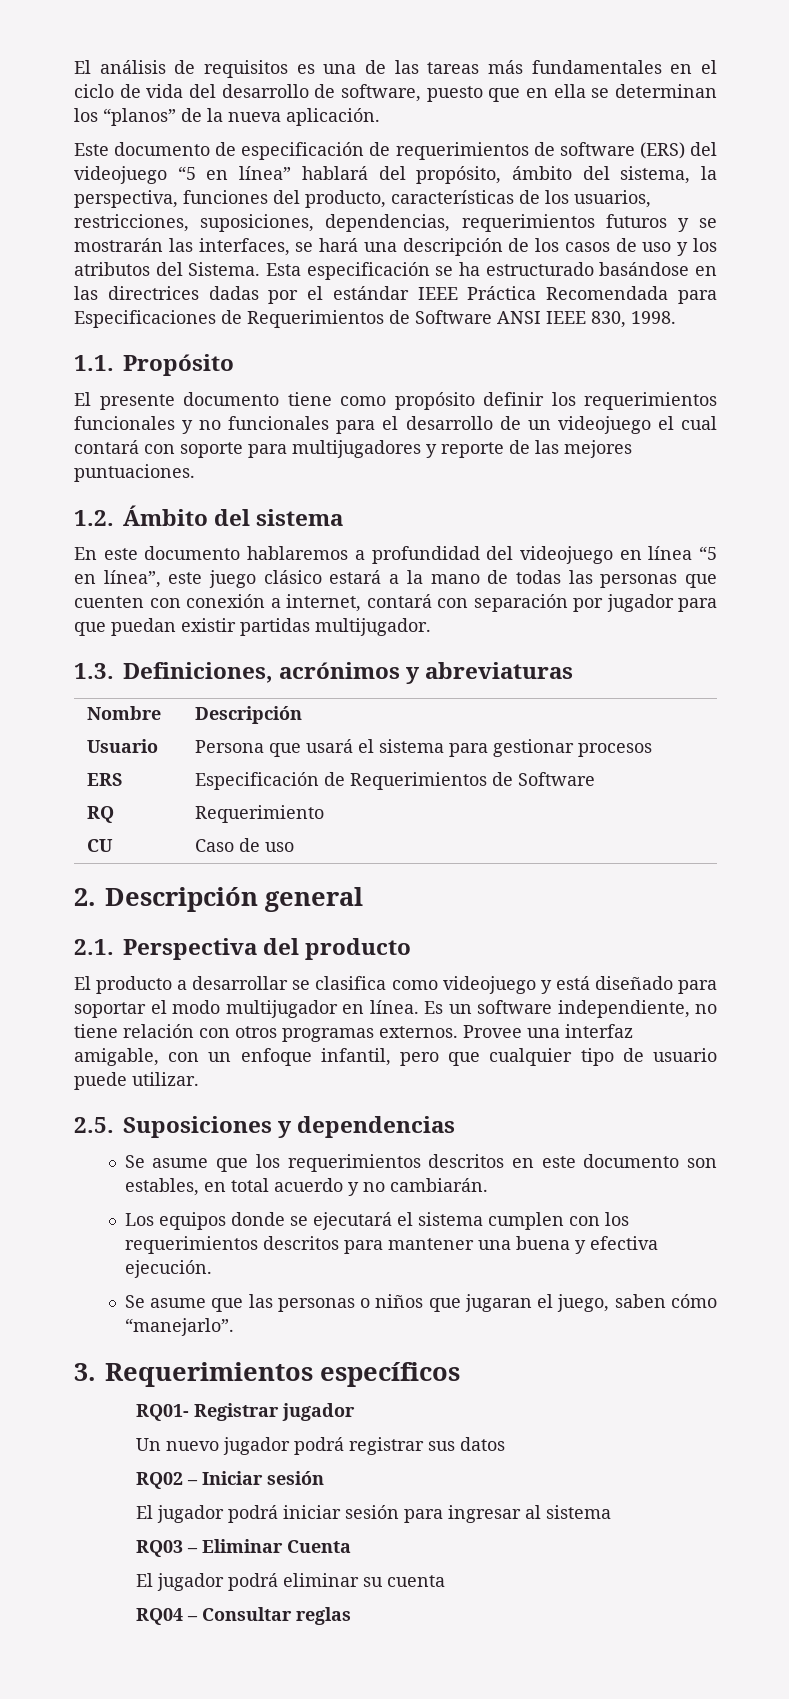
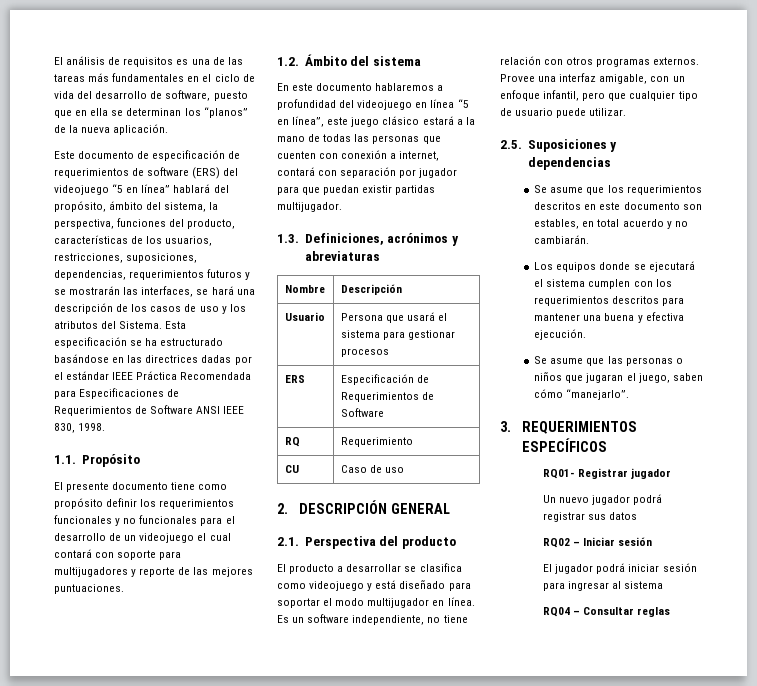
[105,887,363,912] Descripción general -> [298,500,450,514] DESCRIPCIÓN GENERAL
[105,1362,460,1387] Requerimientos específicos -> [521,421,637,434] [521,438,607,452] REQUERIMIENTOS ESPECÍFICOS
[135,1539,351,1557] [135,1573,445,1591] // RQ03 – Eliminar Cuenta // El jugador podrá eliminar su cuenta -> (664, 585) none

